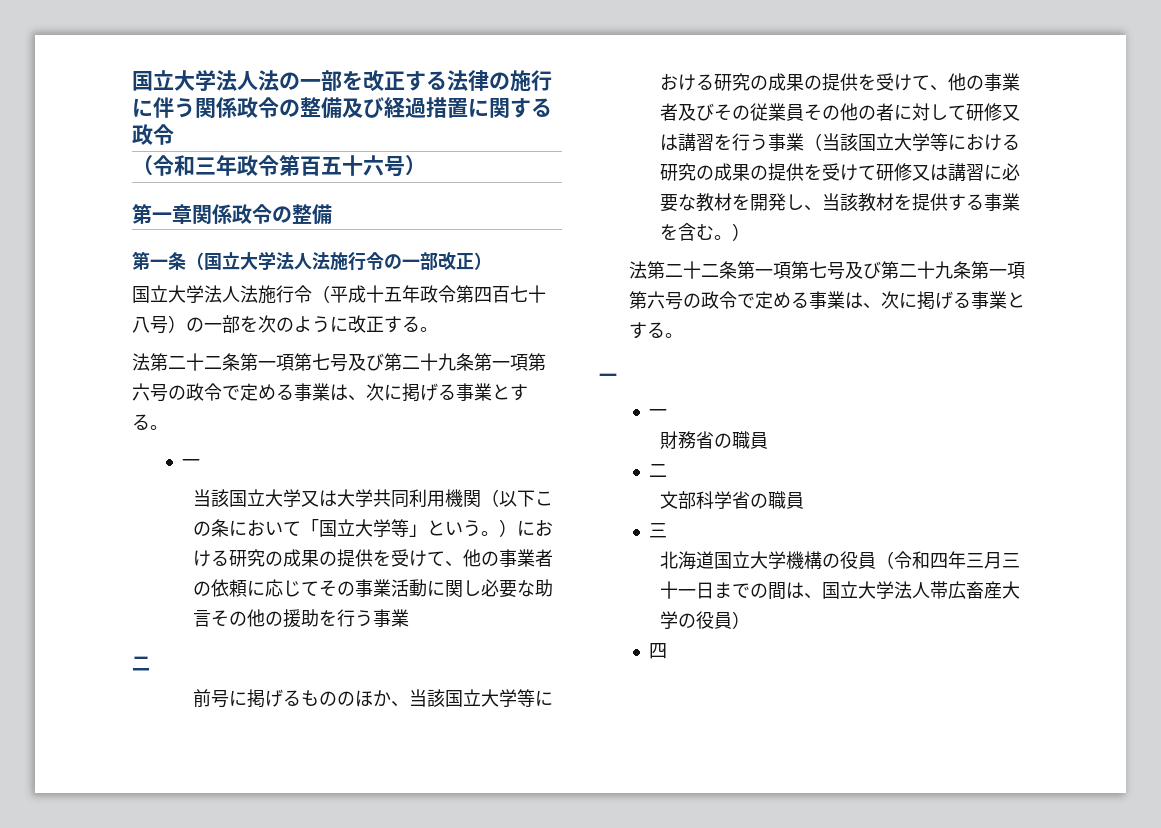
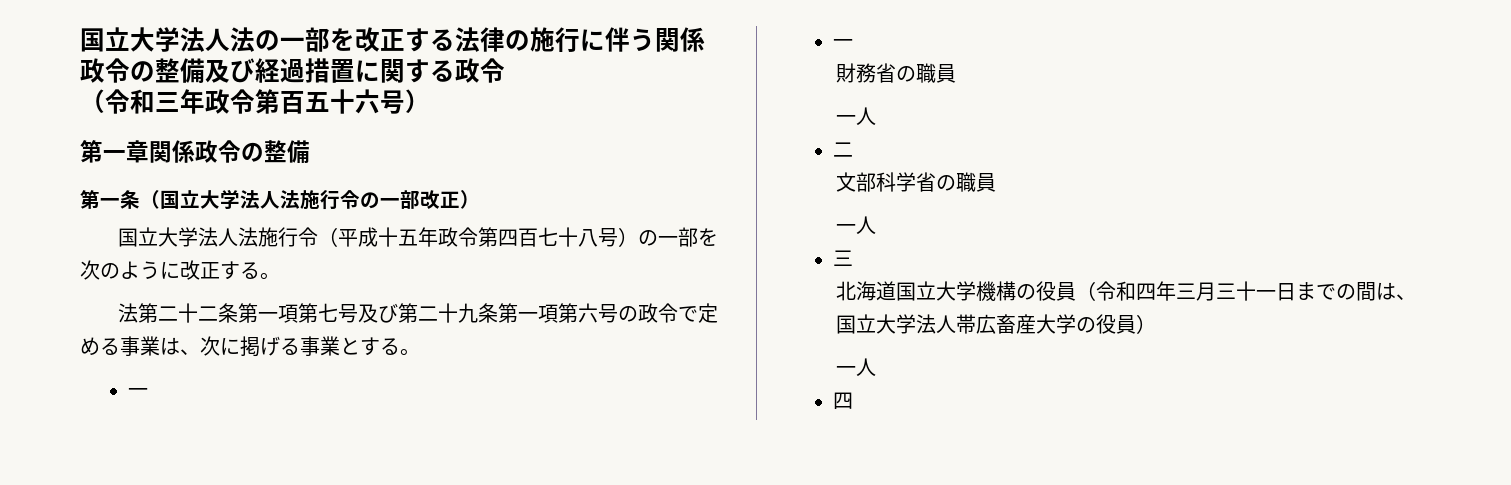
[192,489,553,508] [192,519,553,537] [192,549,553,567] [192,579,553,598] [192,609,409,628] [132,656,150,671] [192,689,553,708] [659,73,1020,91] [659,103,1020,121] [659,133,1020,151] [659,163,1020,181] [659,193,1020,212] [659,223,750,241] [629,261,1026,280] [629,291,1026,310] [629,322,684,339] [599,373,617,382] // 当該国立大学又は大学共同利用機関（以下この条において「国立大学等」という。）における研究の成果の提供を受けて、他の事業者の依頼に応じてその事業活動に関し必要な助言その他の援助を行う事業 // 二 // 前号に掲げるもののほか、当該国立大学等における研究の成果の提供を受けて、他の事業者及びその従業員その他の者に対して研修又は講習を行う事業（当該国立大学等における研究の成果の提供を受けて研修又は講習に必要な教材を開発し、当該教材を提供する事業を含む。） // 法第二十二条第一項第七号及び第二十九条第一項第六号の政令で定める事業は、次に掲げる事業とする。 // 一 -> (148, 392) none
(768, 440) none -> [836,107,877,125] // 一人
(804, 500) none -> [836,216,877,234] // 一人
(750, 620) none -> [836,358,877,376] // 一人

